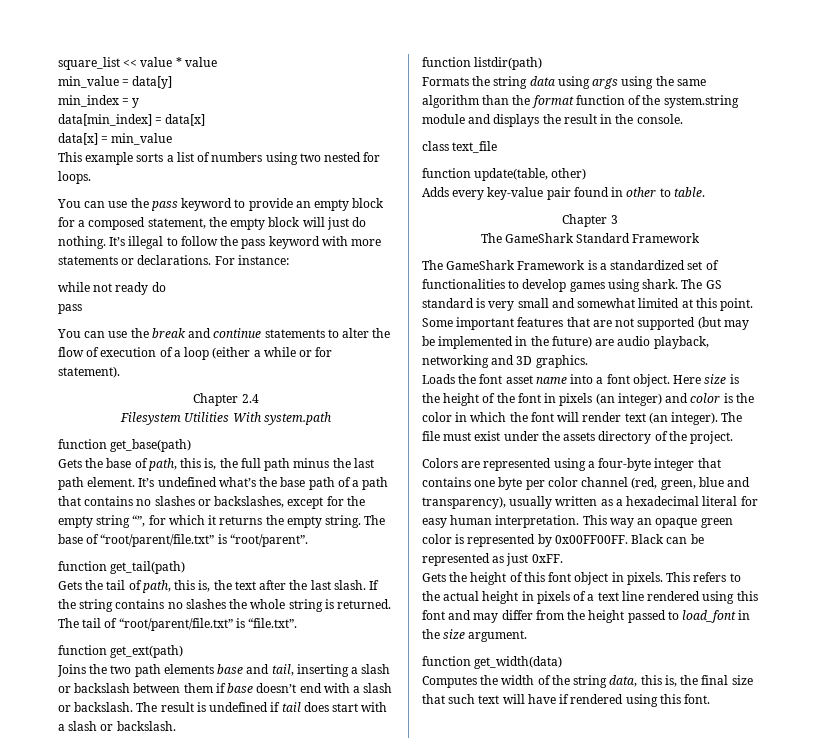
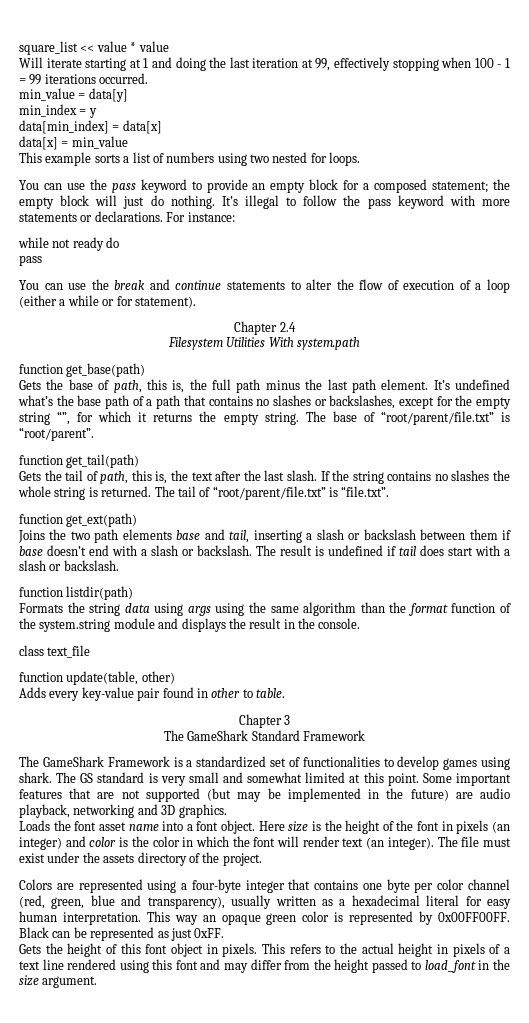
(217, 62) none -> [19,57,510,71] [19,73,149,85] // Will iterate starting at 1 and doing the last iteration at 99, effectively stopping when 100 - 1 = 99 iterations occurred.
[147,218,206,229] statement, -> [432,181,489,193] statement;
[422,656,563,669] [422,675,753,688] [422,694,711,707] // function get_width(data) // Computes the width of the string data, this is, the final size that such text will have if rendered using this font. -> (98, 982) none

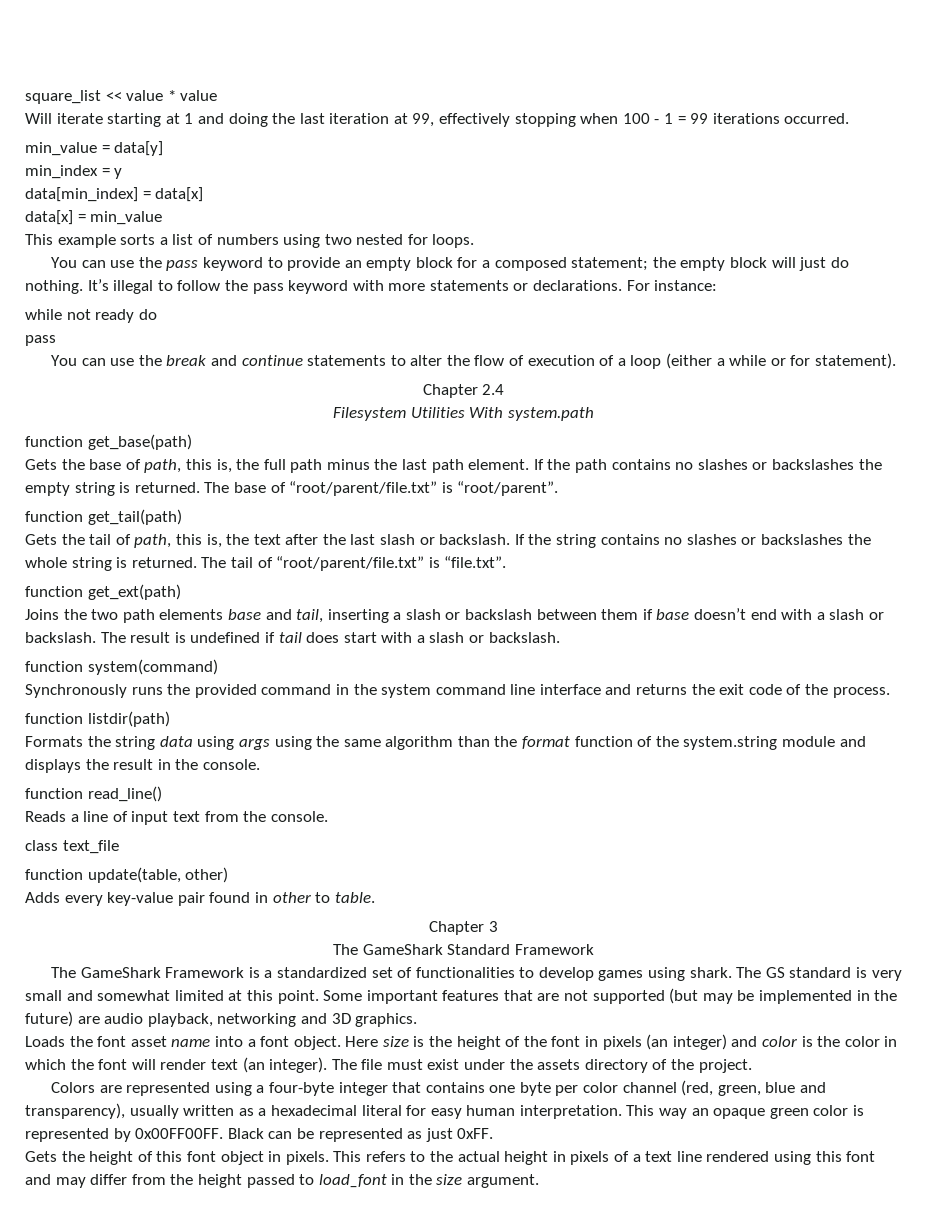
[433,379,510,390] [18,395,511,409] [19,411,299,425] It’s undefined what’s the base path of a path that contains no slashes or backslashes, except for the empty string “”, for which it returns the empty string. -> [533,459,882,473] [25,482,200,496] If the path contains no slashes or backslashes the empty string is returned.
[286,470,317,481] slash. -> [380,534,511,545] slash or backslash.
(490, 475) none -> [741,534,843,545] or backslashes
(119, 565) none -> [25,659,218,675] [25,684,890,698] // function system(command) // Synchronously runs the provided command in the system command line interface and returns the exit code of the process.
(361, 623) none -> [25,786,162,802] [25,811,328,825] // function read_line() // Reads a line of input text from the console.

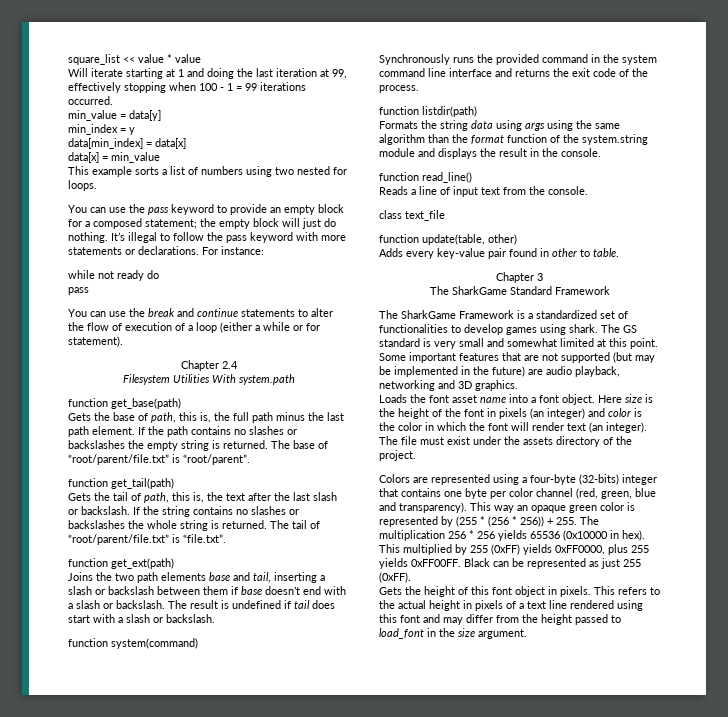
[362,944,443,955] GameShark -> [451,286,507,295] SharkGame
[80,967,161,978] GameShark -> [401,310,456,319] SharkGame
(334, 1089) none -> [579,474,619,485] (32-bits)
[25,1103,622,1119] transparency), usually written as a hexadecimal literal for easy human interpretation. -> [399,502,467,513] transparency).
[135,1128,224,1139] 0x00FF00FF. -> [456,516,599,527] [379,530,645,541] [379,544,649,555] [379,558,461,569] (255 * (256 * 256)) + 255. The multiplication 256 * 256 yields 65536 (0x10000 in hex). This multiplied by 255 (0xFF) yields 0xFF0000, plus 255 yields 0xFF00FF.
[457,1128,494,1139] 0xFF. -> [623,559,641,567] [379,572,411,583] 255 (0xFF).

